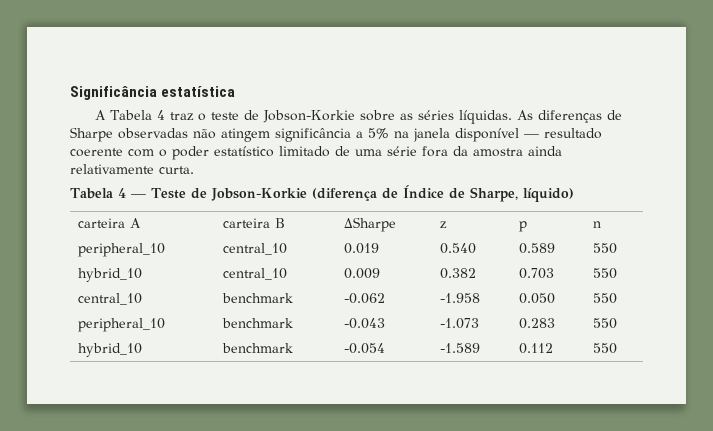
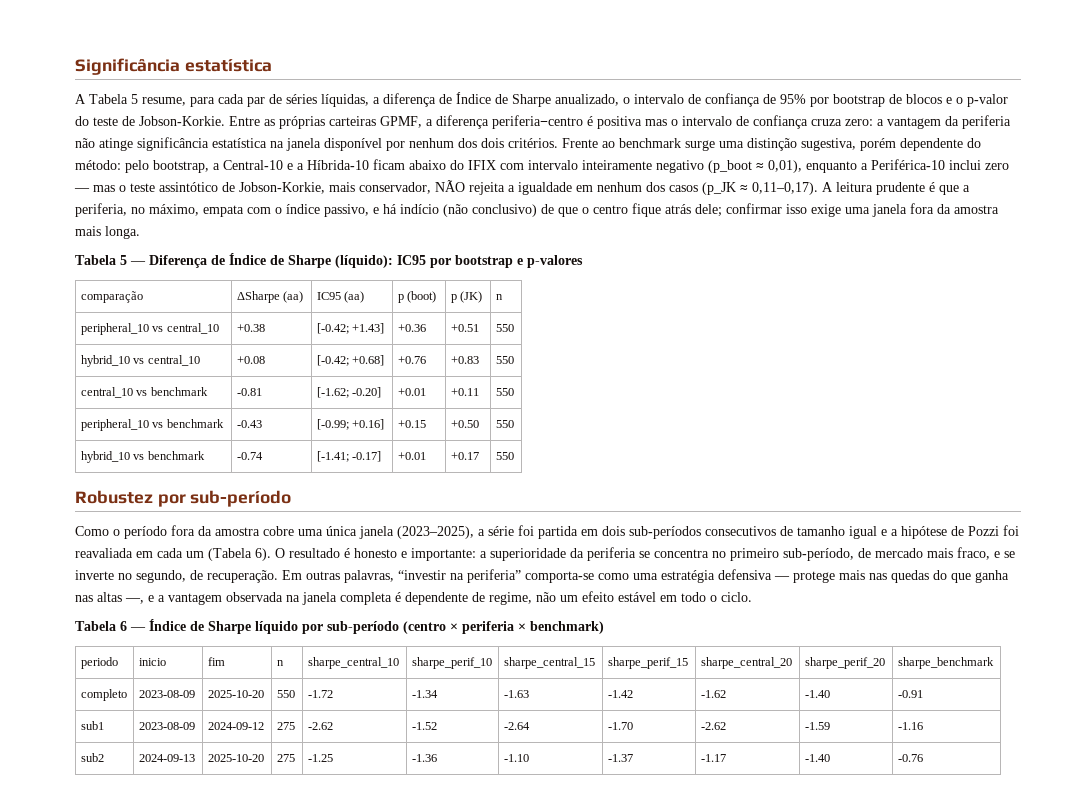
[157,110,623,124] [70,127,602,142] [70,146,562,160] [70,164,194,174] [70,185,574,202] [77,218,141,228] [222,218,285,228] [343,217,396,232] [439,221,447,229] [518,221,527,232] 4 traz o teste de Jobson-Korkie sobre as séries líquidas. As diferenças de Sharpe observadas não atingem significância a 5% na janela disponível — resultado coerente com o poder estatístico limitado de uma série fora da amostra ainda relativamente curta. // Tabela 4 — Teste de Jobson-Korkie (diferença de Índice de Sharpe, líquido) // carteira A | carteira B | ΔSharpe | z | p -> [131,92,1008,107] [75,115,1011,129] [75,137,981,151] [75,159,1009,173] [74,180,970,195] [75,203,999,217] [75,226,140,239] [75,253,583,268] [80,291,143,303] [236,291,304,303] [316,291,365,303] [397,291,437,303] [450,291,483,303] 5 resume, para cada par de séries líquidas, a diferença de Índice de Sharpe anualizado, o intervalo de confiança de 95% por bootstrap de blocos e o p-valor do teste de Jobson-Korkie. Entre as próprias carteiras GPMF, a diferença periferia−centro é positiva mas o intervalo de confiança cruza zero: a vantagem da periferia não atinge significância estatística na janela disponível por nenhum dos dois critérios. Frente ao benchmark surge uma distinção sugestiva, porém dependente do método: pelo bootstrap, a Central-10 e a Híbrida-10 ficam abaixo do IFIX com intervalo inteiramente negativo (p_boot ≈ 0,01), enquanto a Periférica-10 inclui zero — mas o teste assintótico de Jobson-Korkie, mais conservador, NÃO rejeita a igualdade em nenhum dos casos (p_JK ≈ 0,11–0,17). A leitura prudente é que a periferia, no máximo, empata com o índice passivo, e há indício (não conclusivo) de que o centro fique atrás dele; confirmar isso exige uma janela fora da amostra mais longa. // Tabela 5 — Diferença de Índice de Sharpe (líquido): IC95 por bootstrap e p-valores // comparação | ΔSharpe (aa) | IC95 (aa) | p (boot) | p (JK)
[222,243,287,255] [343,243,379,254] [439,243,476,254] [518,243,555,254] [592,243,617,254] [77,268,142,282] [222,268,287,280] [343,268,380,279] [439,268,476,279] [518,268,554,279] | central_10 | 0.019 | 0.540 | 0.589 | 550 // hybrid_10 | central_10 | 0.009 | 0.382 | 0.703 -> [152,323,219,334] [236,324,265,332] [316,323,385,334] [397,324,426,332] [450,324,479,332] [495,324,514,332] [80,355,200,367] [236,356,265,364] [316,355,385,366] [397,356,426,364] [450,356,479,364] vs central_10 | +0.38 | [-0.42; +1.43] | +0.36 | +0.51 | 550 // hybrid_10 vs central_10 | +0.08 | [-0.42; +0.68] | +0.76 | +0.83
[221,293,293,303] [343,293,385,304] [439,293,480,303] [518,293,555,304] | benchmark | -0.062 | -1.958 | 0.050 -> [136,387,208,396] [236,388,262,396] [316,387,382,398] [397,388,426,396] [450,388,479,396] vs benchmark | -0.81 | [-1.62; -0.20] | +0.01 | +0.11
[221,318,293,328] [343,318,385,329] [439,318,479,329] [518,318,555,329] [592,318,617,329] [77,343,142,357] [221,343,293,353] [343,343,385,354] [439,343,480,353] [518,343,553,354] [592,343,617,354] | benchmark | -0.043 | -1.073 | 0.283 | 550 // hybrid_10 | benchmark | -0.054 | -1.589 | 0.112 | 550 -> [152,419,224,428] [236,420,262,428] [316,419,385,430] [397,420,426,428] [450,420,479,428] [495,420,514,428] [80,451,205,463] [236,452,263,460] [316,451,382,462] [397,452,426,460] [450,452,479,460] [495,452,514,460] [75,490,292,507] [75,525,1019,539] [75,547,1015,561] [75,569,1009,583] [75,591,752,605] [75,619,604,634] [80,657,118,669] [138,658,166,666] [207,657,225,666] [276,660,284,666] [307,657,399,669] [411,657,492,669] [503,657,595,669] [607,657,688,669] [700,657,792,669] [804,657,885,669] [897,657,994,669] [80,689,127,701] [138,690,195,698] [207,690,264,698] [276,690,295,698] [307,690,333,698] [411,690,438,698] [503,690,529,698] [607,690,633,698] [700,690,726,698] [804,690,830,698] [897,690,923,698] [80,721,104,730] [138,722,195,730] [207,722,264,730] [276,722,295,730] [307,722,333,730] [411,722,437,730] [503,722,530,730] [607,722,633,730] [700,722,726,730] [804,722,830,730] [897,722,923,730] [80,753,104,762] [138,754,195,762] [207,754,264,762] [276,754,295,762] [307,754,333,762] [411,754,437,762] [503,754,529,762] [607,754,633,762] [700,754,726,762] [804,754,830,762] [897,754,923,762] vs benchmark | -0.43 | [-0.99; +0.16] | +0.15 | +0.50 | 550 // hybrid_10 vs benchmark | -0.74 | [-1.41; -0.17] | +0.01 | +0.17 | 550 // Robustez por sub-período // Como o período fora da amostra cobre uma única janela (2023–2025), a série foi partida em dois sub-períodos consecutivos de tamanho igual e a hipótese de Pozzi foi reavaliada em cada um (Tabela 6). O resultado é honesto e importante: a superioridade da periferia se concentra no primeiro sub-período, de mercado mais fraco, e se inverte no segundo, de recuperação. Em outras palavras, “investir na periferia” comporta-se como uma estratégia defensiva — protege mais nas quedas do que ganha nas altas —, e a vantagem observada na janela completa é dependente de regime, não um efeito estável em todo o ciclo. // Tabela 6 — Índice de Sharpe líquido por sub-período (centro × periferia × benchmark) // periodo | inicio | fim | n | sharpe_central_10 | sharpe_perif_10 | sharpe_central_15 | sharpe_perif_15 | sharpe_central_20 | sharpe_perif_20 | sharpe_benchmark // completo | 2023-08-09 | 2025-10-20 | 550 | -1.72 | -1.34 | -1.63 | -1.42 | -1.62 | -1.40 | -0.91 // sub1 | 2023-08-09 | 2024-09-12 | 275 | -2.62 | -1.52 | -2.64 | -1.70 | -2.62 | -1.59 | -1.16 // sub2 | 2024-09-13 | 2025-10-20 | 275 | -1.25 | -1.36 | -1.10 | -1.37 | -1.17 | -1.40 | -0.76

